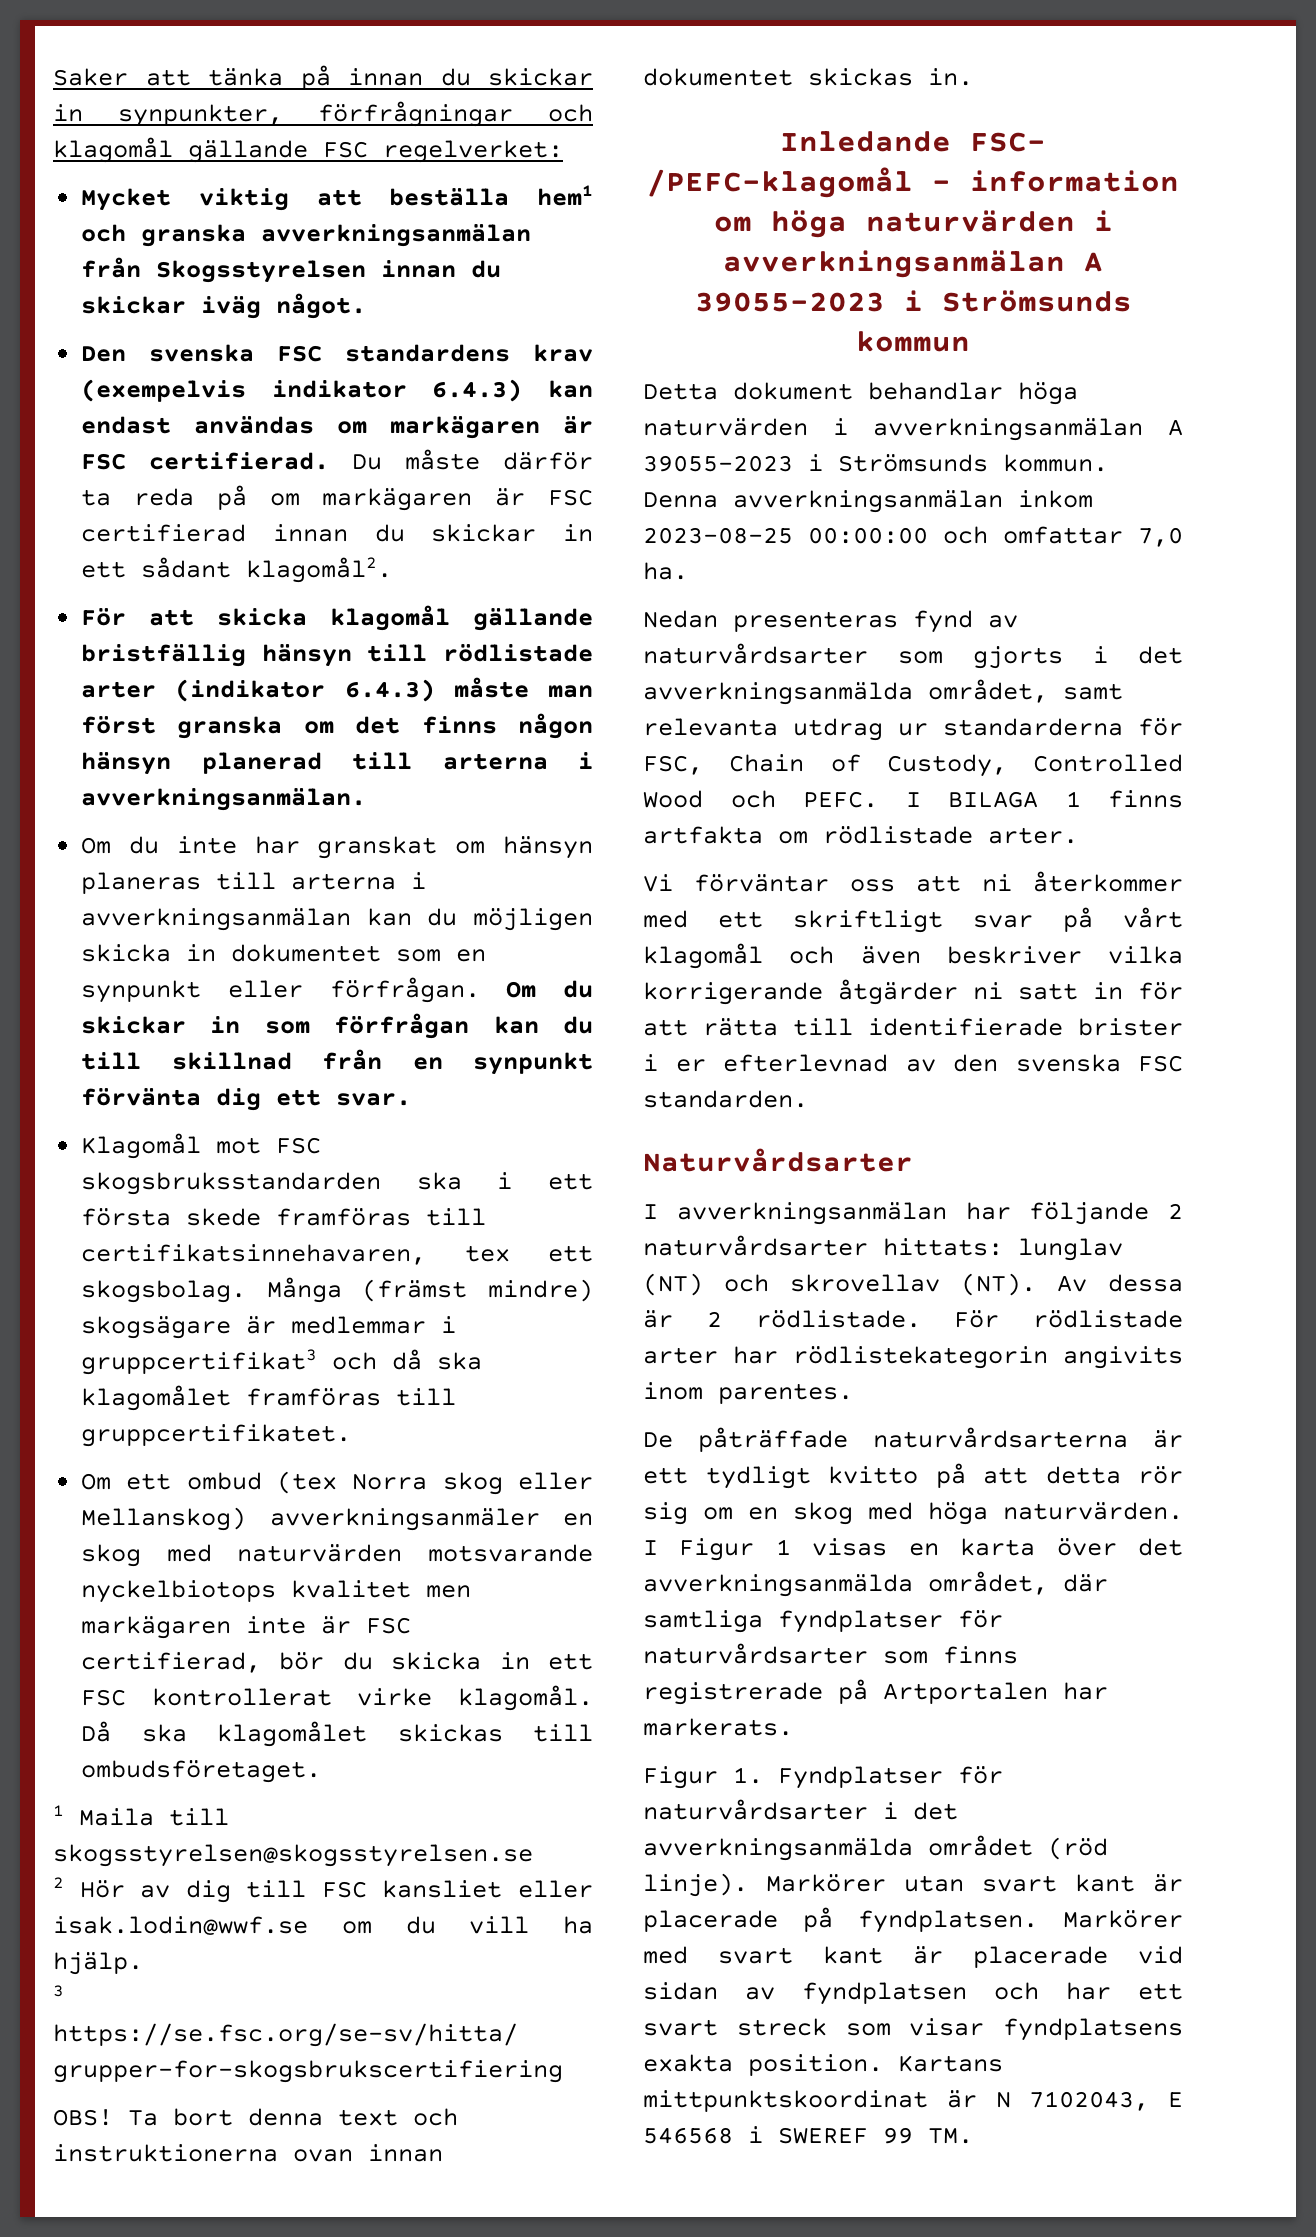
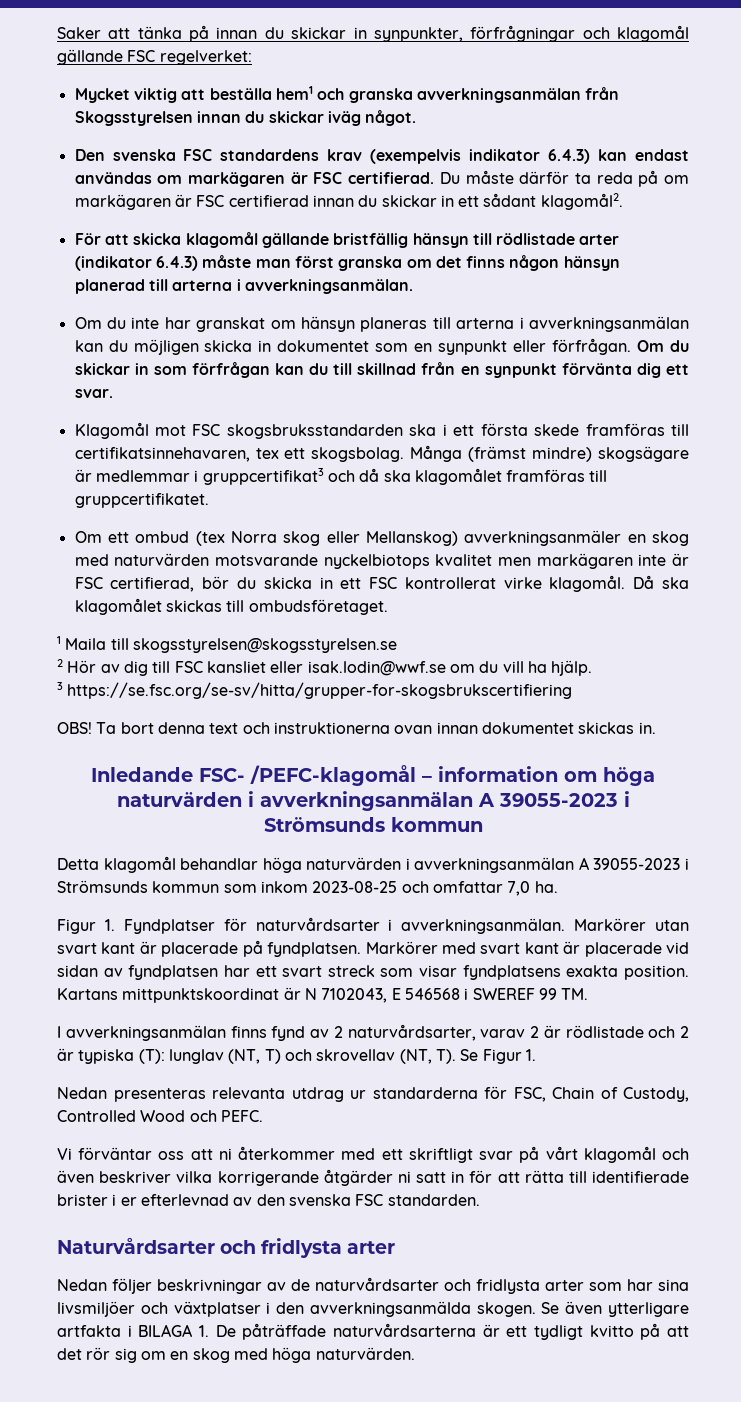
[733,382,853,400] dokument -> [103,856,176,873] klagomål
[1003,454,1108,472] [643,490,1003,513] kommun. Denna avverkningsanmälan -> [152,881,257,893] kommun som
[808,527,928,544] 00:00:00 -> (398, 887) none
[643,610,1018,633] [643,643,1183,669] [643,679,1123,705] Nedan presenteras fynd av naturvårdsarter som gjorts i det avverkningsanmälda området, samt -> [57,917,689,934] [57,940,689,957] [57,965,689,980] [57,987,589,1003] [57,1024,689,1041] [57,1048,536,1064] [57,1087,206,1102] Figur 1. Fyndplatser för naturvårdsarter i avverkningsanmälan. Markörer utan svart kant är placerade på fyndplatsen. Markörer med svart kant är placerade vid sidan av fyndplatsen har ett svart streck som visar fyndplatsens exakta position. Kartans mittpunktskoordinat är N 7102043, E 546568 i SWEREF 99 TM. // I avverkningsanmälan finns fynd av 2 naturvårdsarter, varav 2 är rödlistade och 2 är typiska (T): lunglav (NT, T) och skrovellav (NT, T). Se Figur 1. // Nedan presenteras
[905,790,1183,808] [643,826,1078,844] I BILAGA 1 finns artfakta om rödlistade arter. -> (263, 1116) none
[643,1202,1183,1225] [643,1235,1123,1261] [643,1273,1183,1296] [643,1310,1183,1328] [643,1346,1183,1369] [643,1382,853,1404] // I avverkningsanmälan har följande 2 naturvårdsarter hittats: lunglav (NT) och skrovellav (NT). Av dessa är 2 rödlistade. För rödlistade arter har rödlistekategorin angivits inom parentes. // -> [220,1238,396,1258] [57,1277,689,1294] [57,1301,689,1317] [57,1324,209,1337] och fridlysta arter // Nedan följer beskrivningar av de naturvårdsarter och fridlysta arter som har sina livsmiljöer och växtplatser i den avverkningsanmälda skogen. Se även ytterligare artfakta i BILAGA 1.
[1045,1466,1121,1484] detta -> [57,1348,82,1360] det
[643,1538,1183,1561] [643,1571,1108,1597] [643,1610,1003,1633] [643,1643,1018,1664] [643,1679,1108,1705] [643,1718,793,1736] [643,1766,1003,1789] [643,1799,958,1820] [643,1835,1108,1861] [643,1873,1183,1897] [643,1907,1183,1933] [643,1946,1183,1968] [643,1982,1183,2005] [643,2018,1183,2041] [643,2054,1003,2076] [643,2090,1183,2112] [643,2126,973,2144] I Figur 1 visas en karta över det avverkningsanmälda området, där samtliga fyndplatser för naturvårdsarter som finns registrerade på Artportalen har markerats. // Figur 1. Fyndplatser för naturvårdsarter i det avverkningsanmälda området (röd linje). Markörer utan svart kant är placerade på fyndplatsen. Markörer med svart kant är placerade vid sidan av fyndplatsen och har ett svart streck som visar fyndplatsens exakta position. Kartans mittpunktskoordinat är N 7102043, E 546568 i SWEREF 99 TM. -> (415, 1353) none

